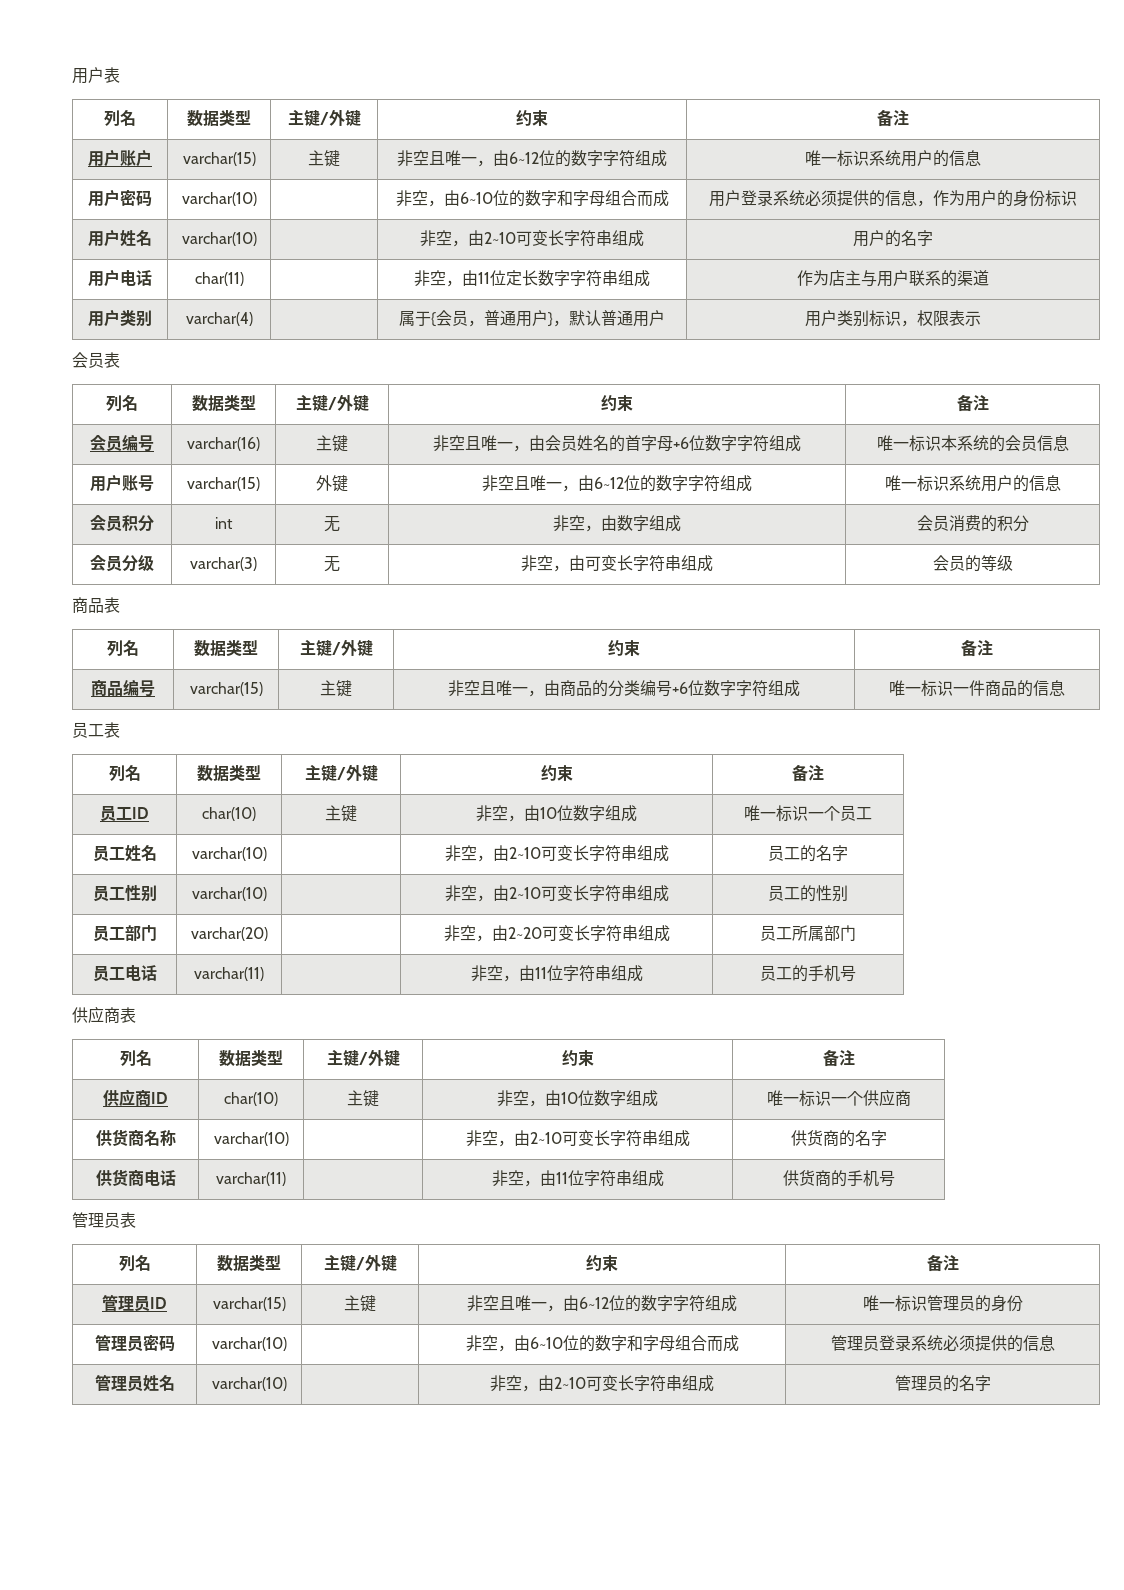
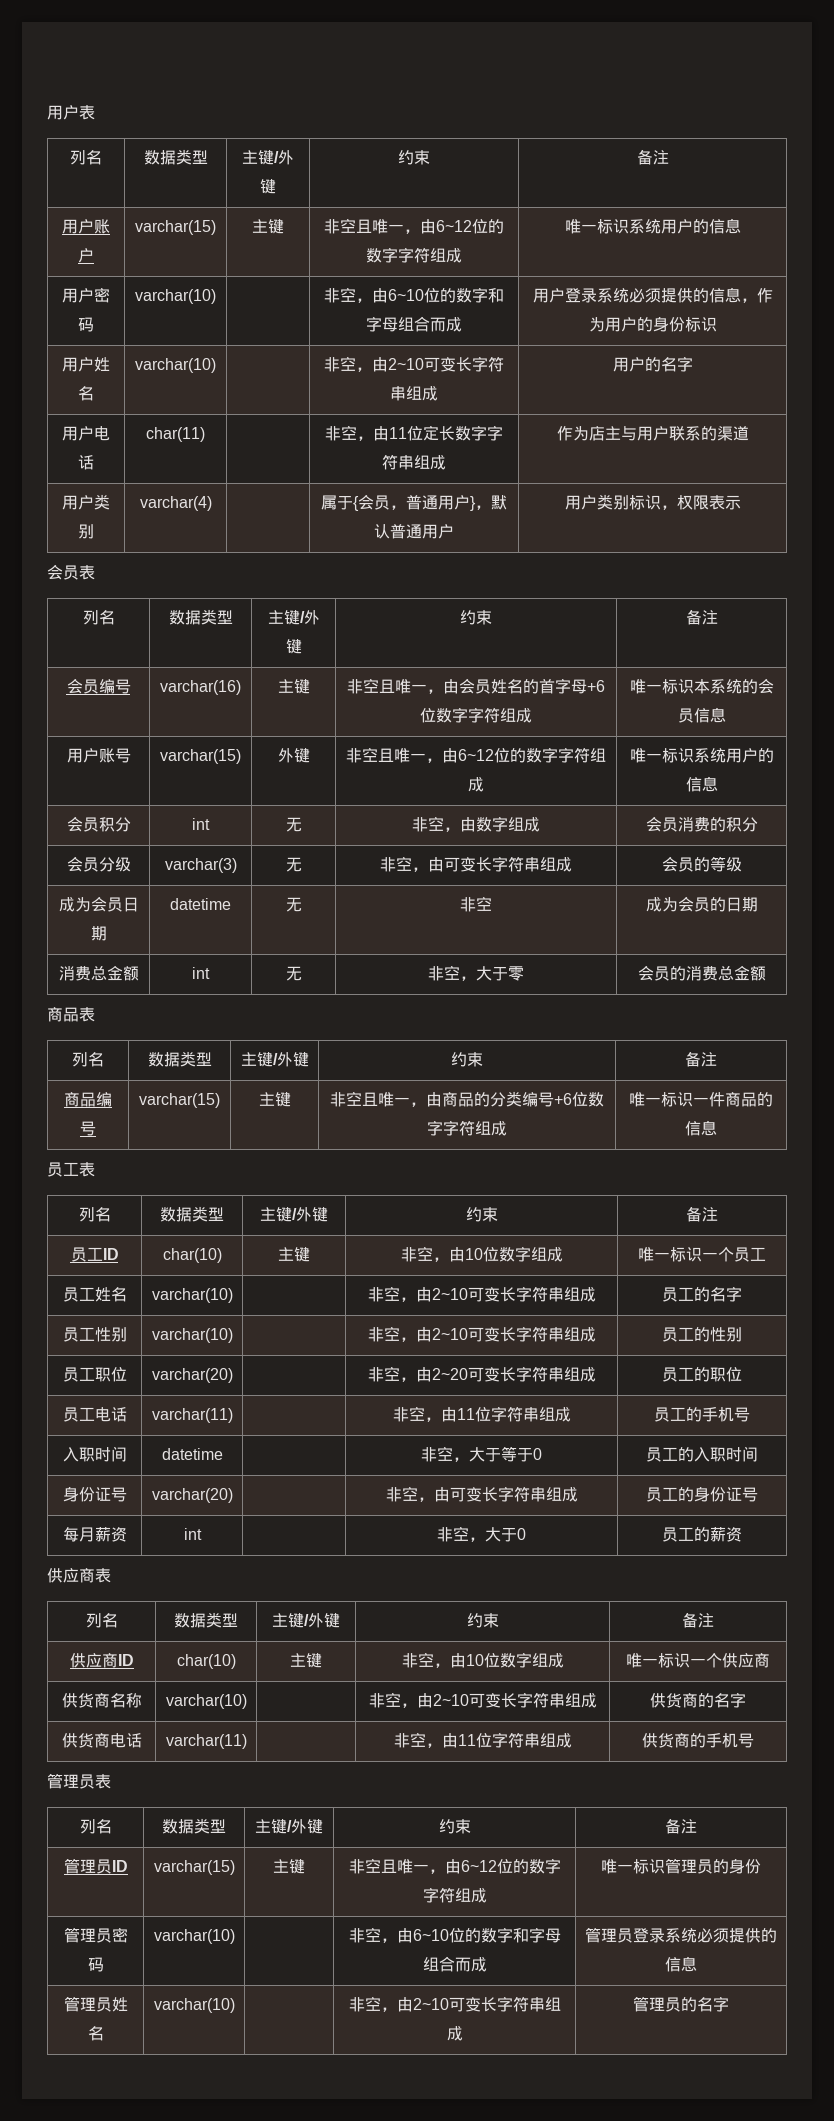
(1013, 563) none -> [58,896,139,912] [90,926,107,941] [170,898,231,910] [285,897,302,912] [460,896,493,912] [645,896,758,912] [58,966,139,981] [191,967,210,979] [285,966,302,981] [428,965,524,981] [637,965,766,981] // 成为会员日期 | datetime | 无 | 非空 | 成为会员的日期 // 消费总金额 | int | 无 | 非空，大于零 | 会员的消费总金额
[124,925,157,941] 部门 -> [94,1367,127,1382] 职位
[792,925,856,941] 所属部门 -> [694,1367,742,1382] 的职位
(856, 973) none -> [62,1446,127,1462] [161,1448,223,1460] [421,1446,542,1462] [646,1446,758,1462] [62,1486,127,1502] [151,1488,233,1503] [385,1486,578,1502] [646,1486,758,1502] [62,1527,127,1542] [183,1528,202,1540] [437,1526,526,1542] [662,1527,742,1542] // 入职时间 | datetime | | 非空，大于等于0 | 员工的入职时间 // 身份证号 | varchar(20) | | 非空，由可变长字符串组成 | 员工的身份证号 // 每月薪资 | int | | 非空，大于0 | 员工的薪资

